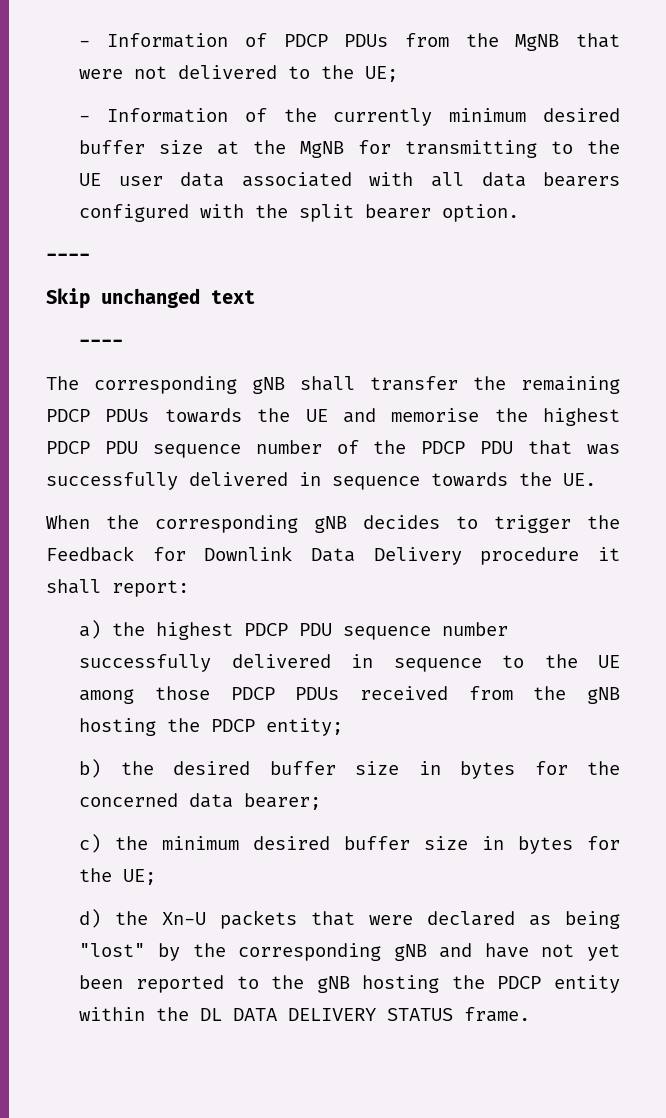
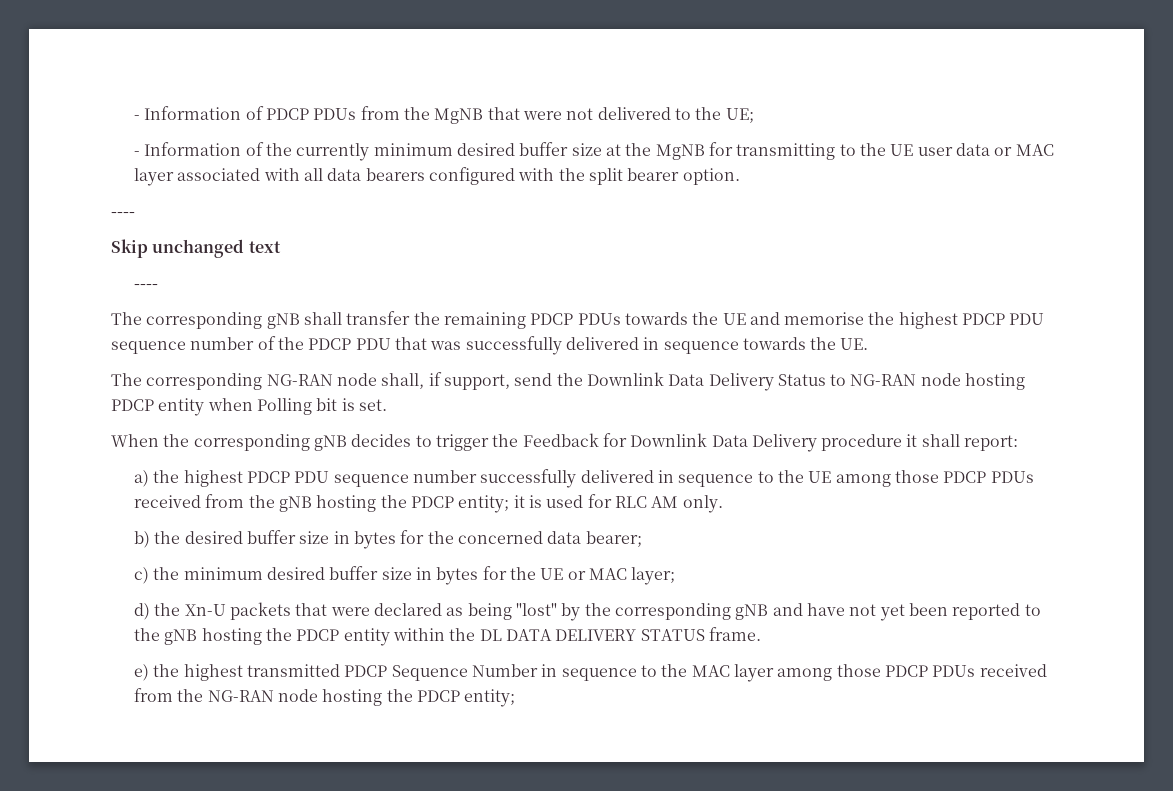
(225, 179) none -> [994,144,1054,156] [134,168,175,186] or MAC layer
(596, 479) none -> [111,372,1026,391] [111,398,387,416] // The corresponding NG-RAN node shall, if support, send the Downlink Data Delivery Status to NG-RAN node hosting PDCP entity when Polling bit is set.
(344, 727) none -> [513,494,723,513] it is used for RLC AM only.
[123,869,157,885] UE; -> [540,567,676,585] UE or MAC layer;
(531, 1014) none -> [134,664,1047,682] [134,688,516,707] // e) the highest transmitted PDCP Sequence Number in sequence to the MAC layer among those PDCP PDUs received from the NG-RAN node hosting the PDCP entity;

